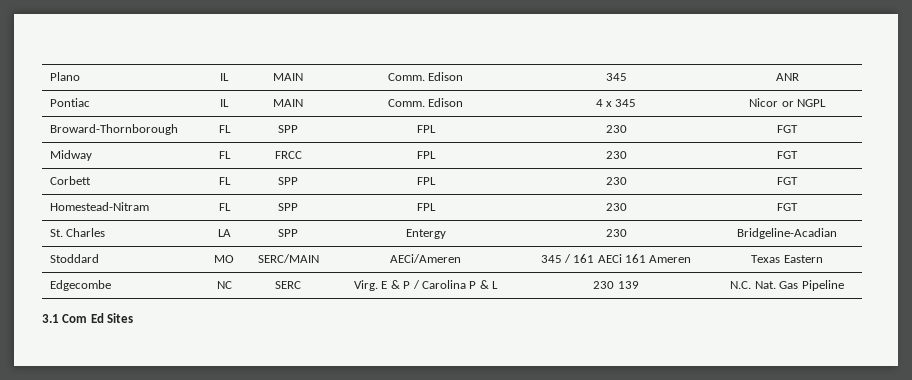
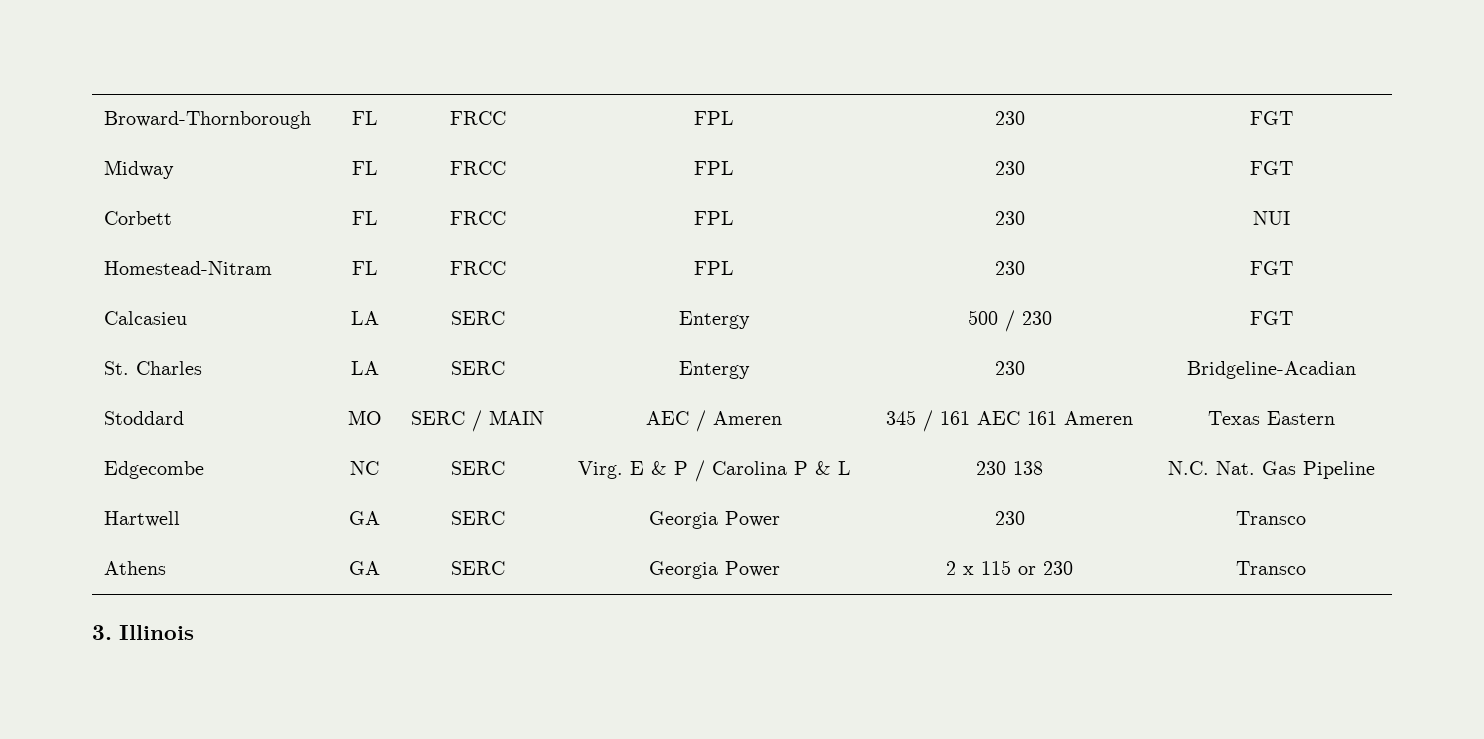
[49,72,80,81] [219,73,229,81] [273,73,303,81] [387,72,464,81] [605,73,627,81] [775,73,799,81] [49,98,90,107] [219,99,229,107] [273,99,303,107] [387,98,464,107] [595,99,637,107] [749,98,826,107] Plano | IL | MAIN | Comm. Edison | 345 | ANR // Pontiac | IL | MAIN | Comm. Edison | 4 x 345 | Nicor or NGPL // -> (104, 120) none
[278,125,298,133] SPP -> [449,111,506,125] FRCC
[278,177,298,185] [416,177,436,185] [605,177,627,185] [777,177,798,185] [49,202,149,211] [218,203,231,211] [278,203,298,211] [416,203,436,211] SPP | FPL | 230 | FGT // Homestead-Nitram | FL | SPP | FPL | -> [449,211,506,225] [694,211,734,225] [994,211,1025,225] [1252,211,1290,225] [104,261,273,275] [351,261,378,275] [449,261,506,275] [694,261,734,275] [994,261,1025,275] [1249,261,1293,275] [104,311,188,325] [350,311,379,325] [450,311,505,325] [678,311,750,329] [967,310,1015,332] FRCC | FPL | 230 | NUI // Homestead-Nitram | FL | FRCC | FPL | 230 | FGT // Calcasieu | LA | SERC | Entergy | 500 /
[278,229,298,237] SPP -> [450,361,505,375] SERC
[257,254,319,263] [390,254,461,263] SERC/MAIN | AECi/Ameren -> [411,410,544,432] [646,410,782,432] SERC / MAIN | AEC / Ameren
[597,254,622,263] AECi -> [977,411,1020,425] AEC
[617,281,639,289] 139 -> [1013,461,1043,475] 138
[42,313,134,323] // 3.1 Com Ed Sites -> [104,511,181,527] [349,511,380,525] [450,511,505,525] [648,511,780,529] [994,511,1025,525] [1236,511,1306,525] [104,561,167,575] [349,561,380,575] [450,561,505,575] [648,561,780,579] [946,560,1073,575] [1236,561,1306,575] [92,625,194,640] // Hartwell | GA | SERC | Georgia Power | 230 | Transco // Athens | GA | SERC | Georgia Power | 2 x 115 or 230 | Transco // 3. Illinois

